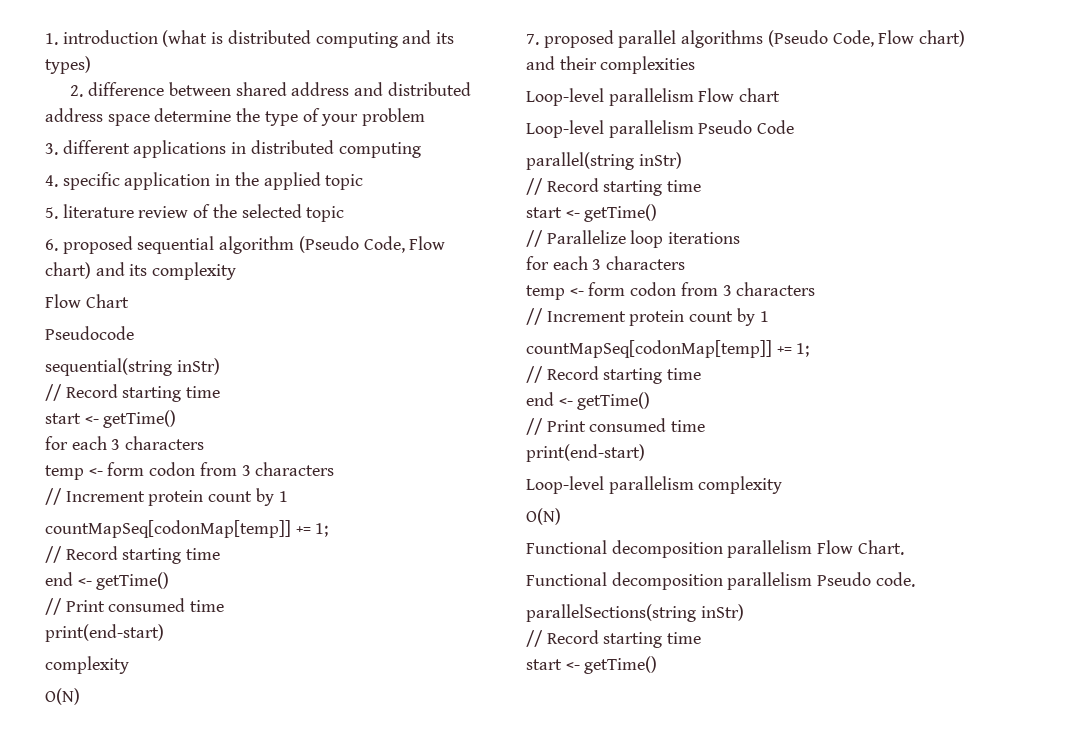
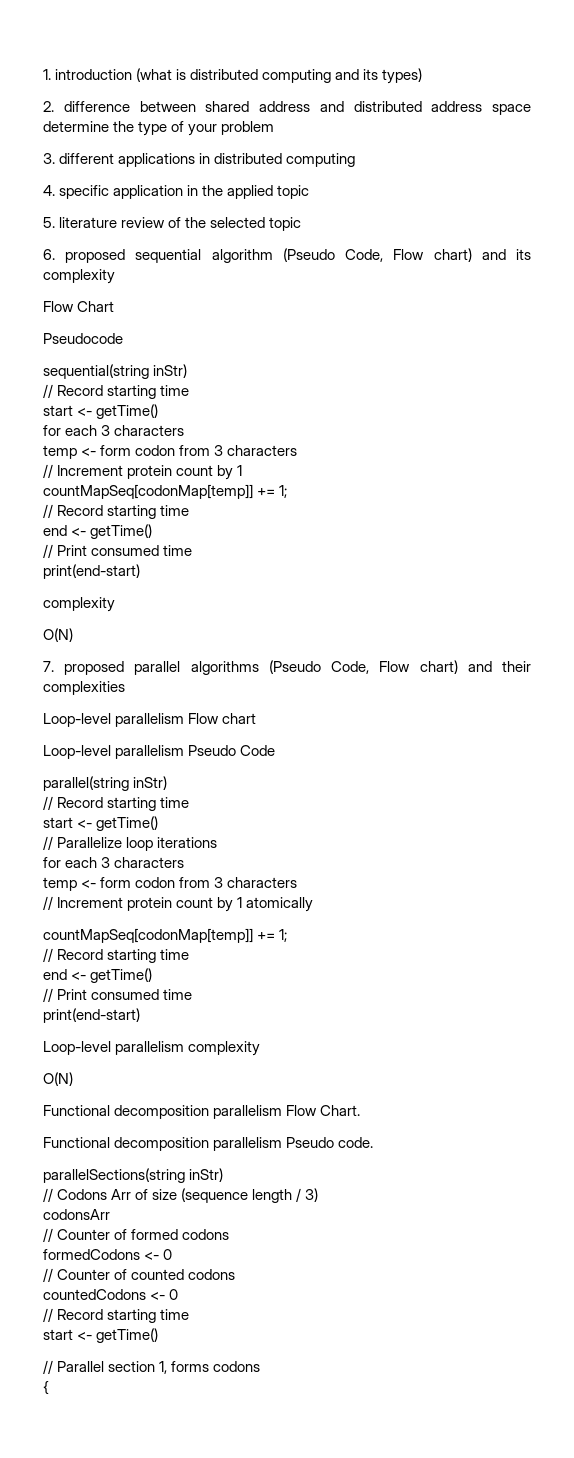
(769, 316) none -> [246,897,314,912] atomically
[526,630,702,648] [526,656,658,674] // // Record starting time // start <- getTime() -> [43,1188,319,1203] [43,1209,110,1220] [43,1228,230,1242] [43,1249,173,1260] [43,1268,236,1282] [43,1289,179,1300] [43,1308,190,1323] [43,1328,159,1343] [43,1360,261,1374] [43,1380,49,1395] // // Codons Arr of size (sequence length / 3) // codonsArr // // Counter of formed codons // formedCodons <- 0 // // Counter of counted codons // countedCodons <- 0 // // Record starting time // start <- getTime() // // Parallel section 1, forms codons // {

